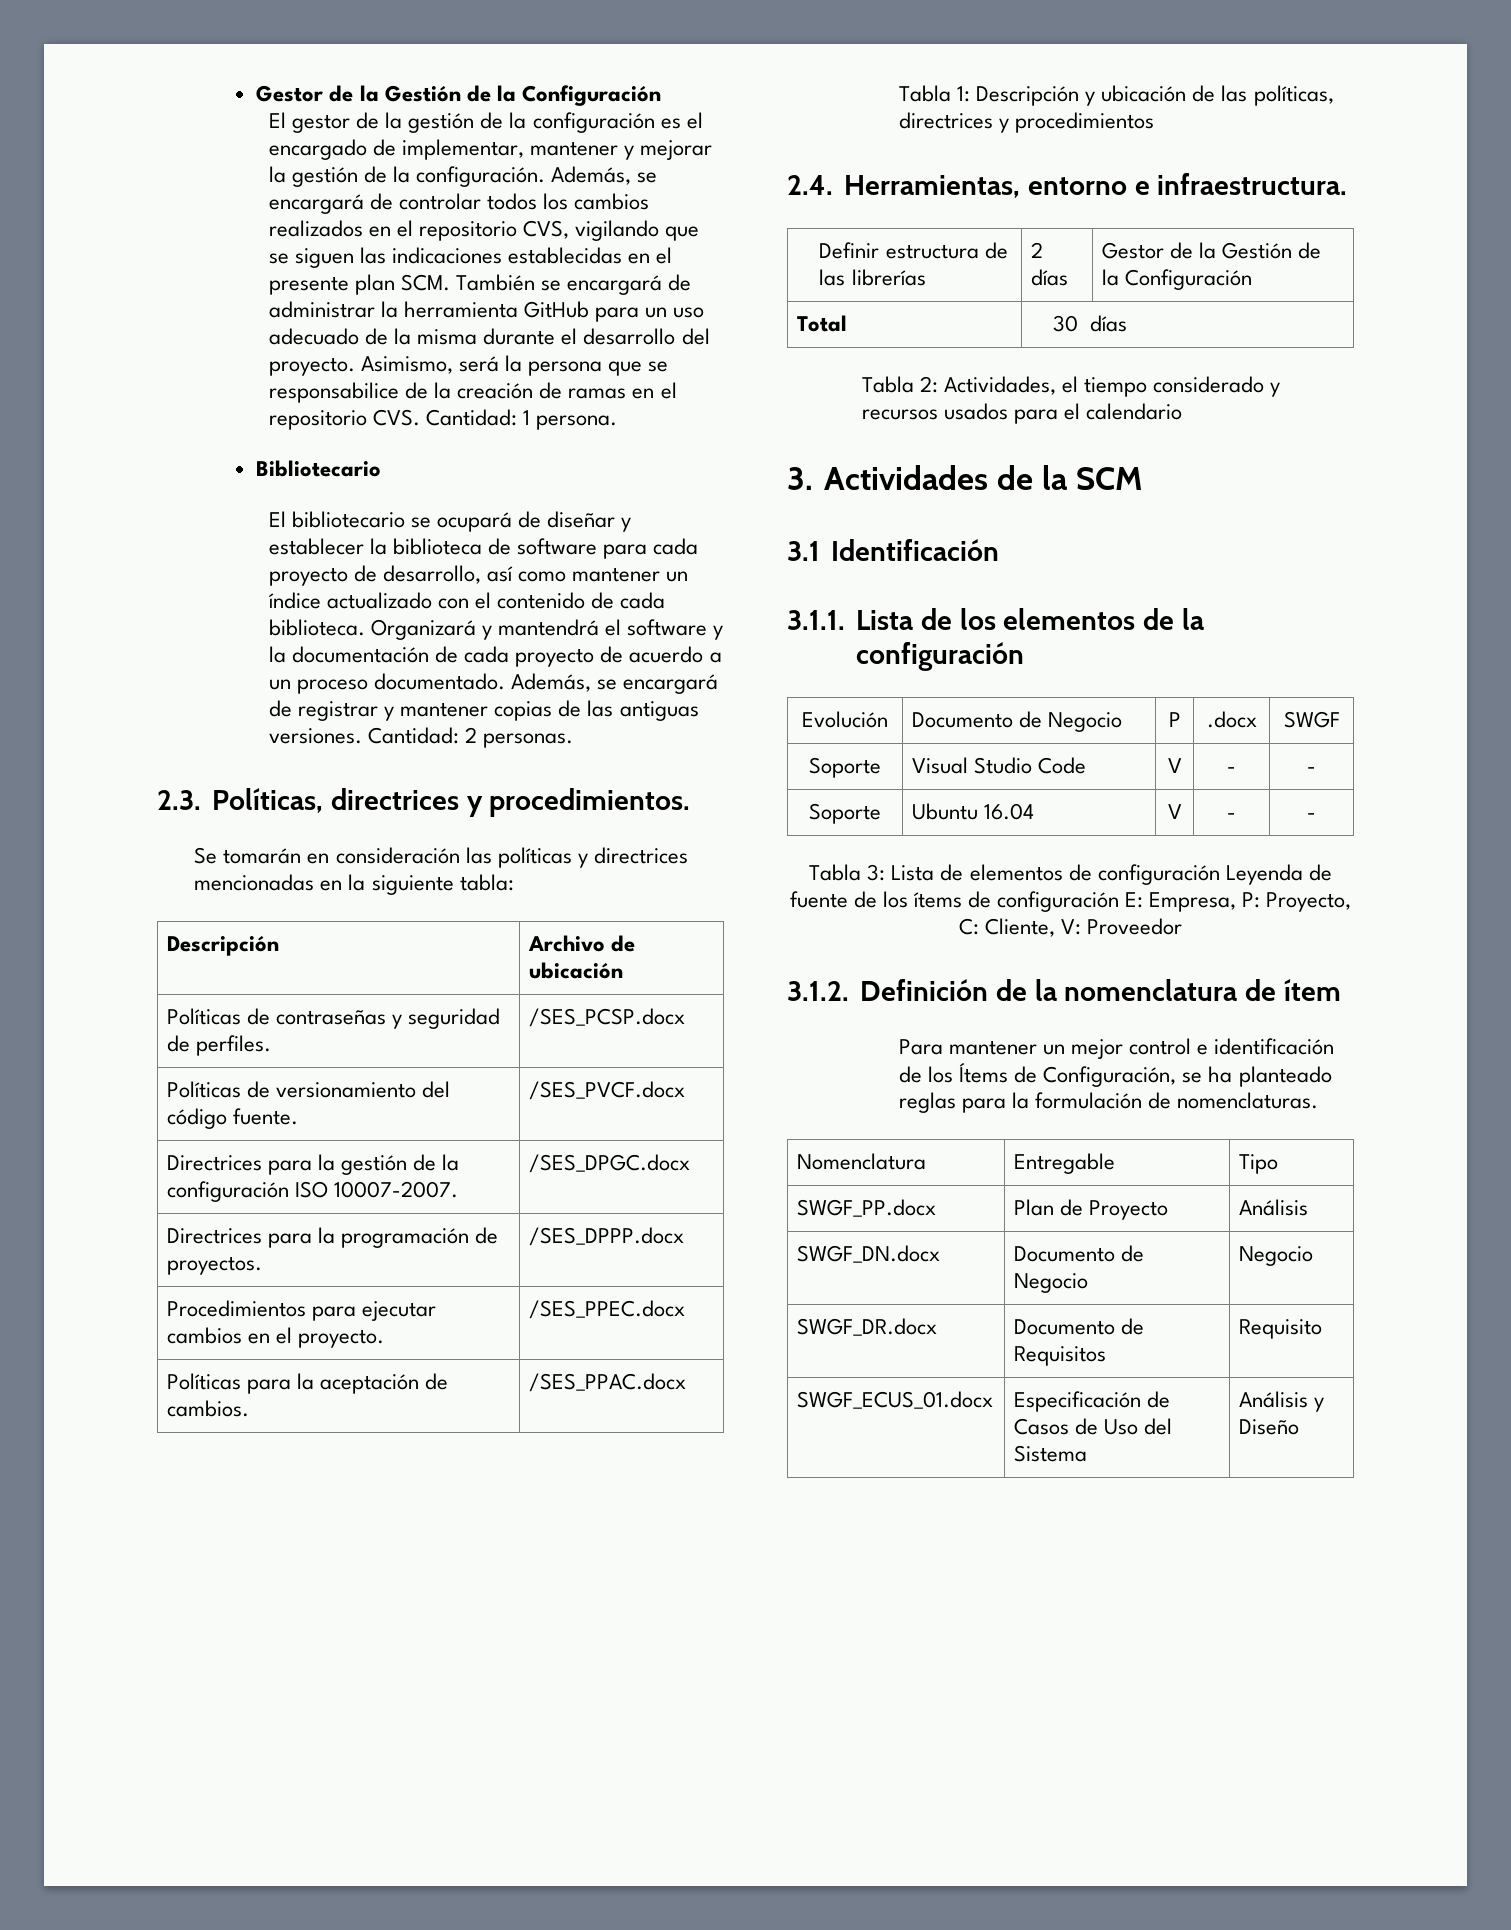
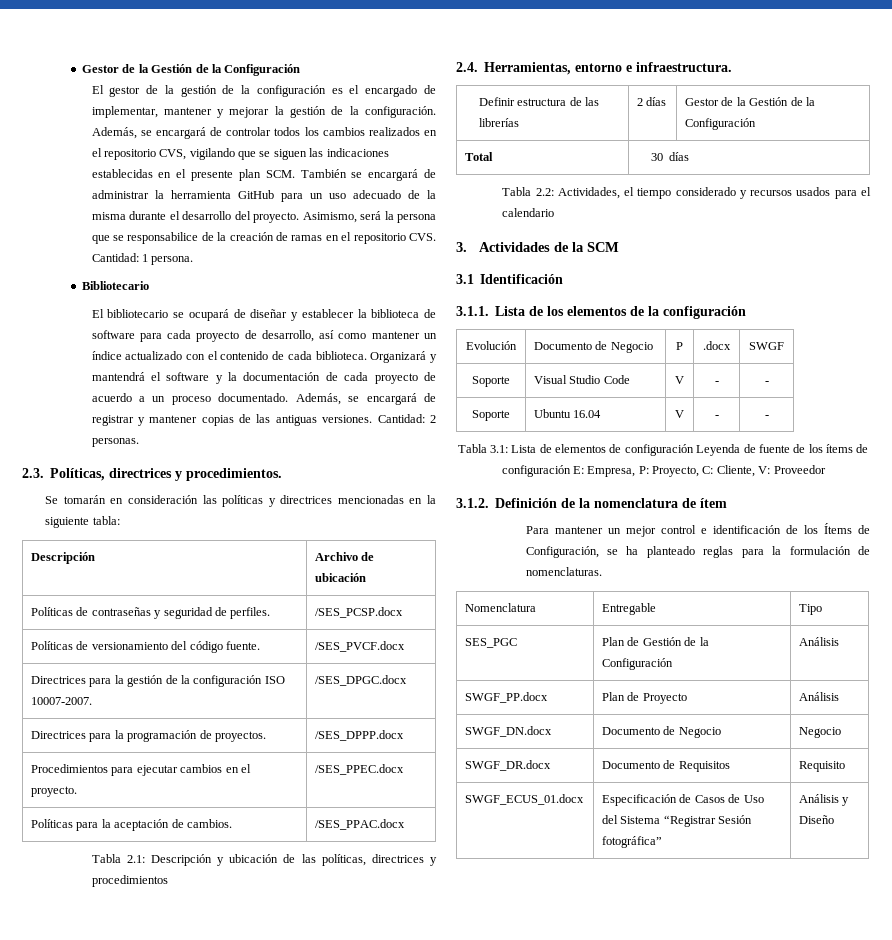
[957,86,971,102] 1: -> [126,855,145,863] 2.1:
[919,376,938,393] 2: -> [535,188,554,196] 2.2:
[867,864,886,881] 3: -> [489,445,508,453] 3.1:
(1279, 1164) none -> [465,638,518,648] [602,637,709,646] [602,658,674,670] [799,637,840,646] // SES_PGC | Plan de Gestión de la Configuración | Análisis
(1088, 1453) none -> [663,815,753,827] [602,836,663,848] “Registrar Sesión fotográfica”

